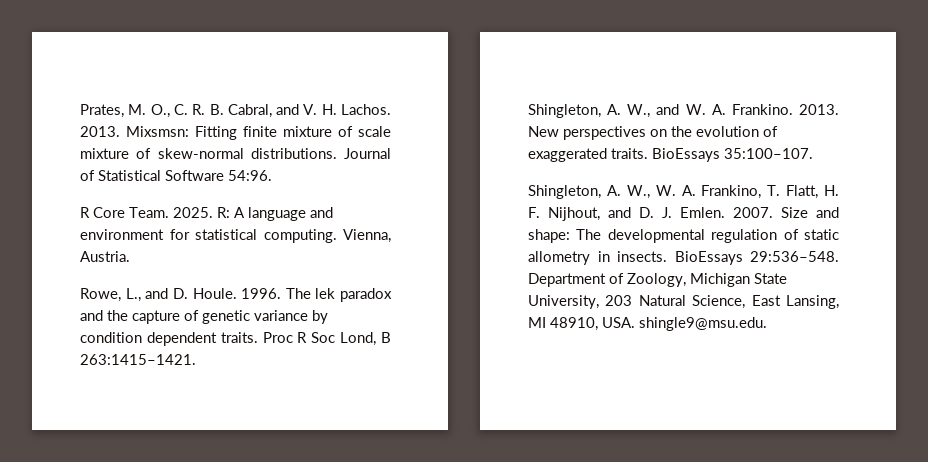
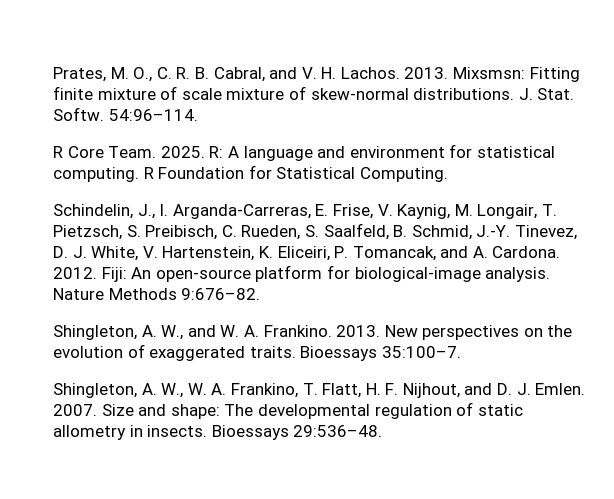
[344,148,391,159] [80,170,272,181] Journal of Statistical Software 54:96. -> [518,88,575,100] [53,107,198,121] J. Stat. Softw. 54:96–114.
[343,229,391,243] [80,251,130,262] [80,288,392,302] [80,310,328,324] [80,332,391,346] [80,354,196,365] Vienna, Austria. // Rowe, L., and D. Houle. 1996. The lek paradox and the capture of genetic variance by condition dependent traits. Proc R Soc Lond, B 263:1415–1421. -> [143,165,448,182] [53,204,557,219] [53,223,577,240] [53,246,561,261] [53,265,551,282] [53,288,261,300] R Foundation for Statistical Computing. // Schindelin, J., I. Arganda-Carreras, E. Frise, V. Kaynig, M. Longair, T. Pietzsch, S. Preibisch, C. Rueden, S. Saalfeld, B. Schmid, J.-Y. Tinevez, D. J. White, V. Hartenstein, K. Eliceiri, P. Tomancak, and A. Cardona. 2012. Fiji: An open-source platform for biological-image analysis. Nature Methods 9:676–82.
[652,148,813,162] BioEssays 35:100–107. -> [300,346,461,361] Bioessays 35:100–7.
[674,251,839,265] [528,273,787,287] [528,295,839,309] [528,317,767,331] BioEssays 29:536–548. Department of Zoology, Michigan State University, 203 Natural Science, East Lansing, MI 48910, USA. shingle9@msu.edu. -> [211,425,383,440] Bioessays 29:536–48.

